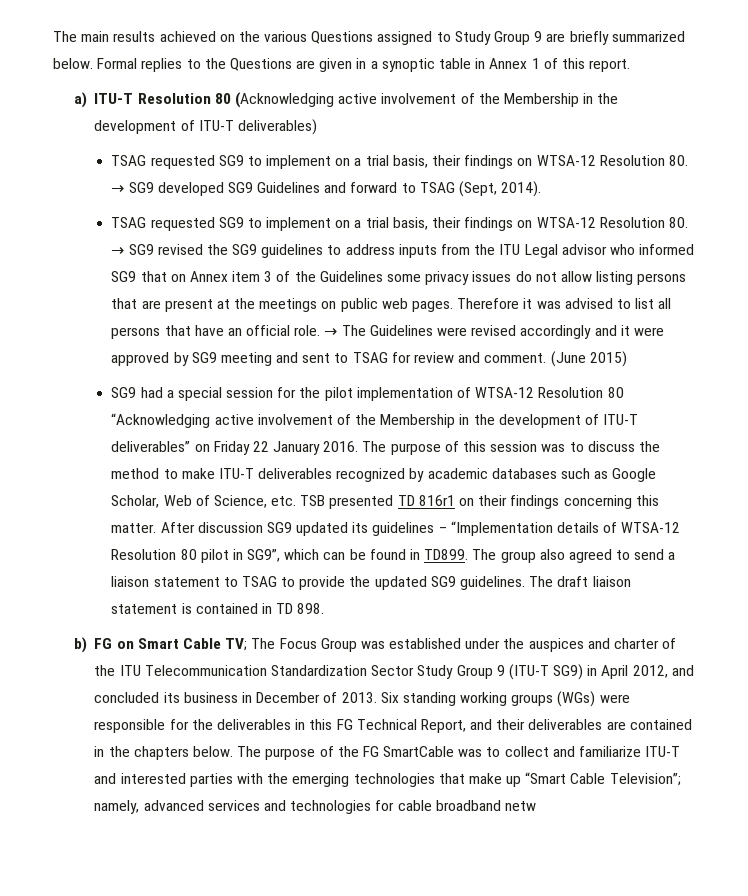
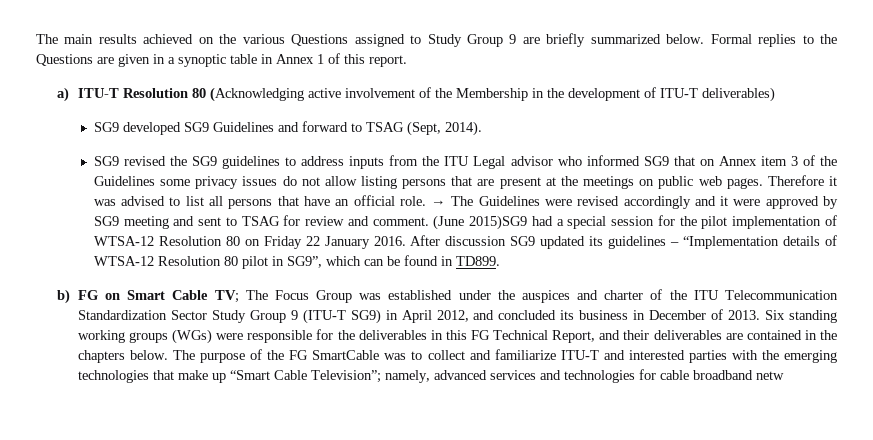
[111,155,688,169] [111,185,125,193] TSAG requested SG9 to implement on a trial basis, their findings on WTSA-12 Resolution 80. → -> (775, 94) none
[111,217,688,231] [111,247,125,255] TSAG requested SG9 to implement on a trial basis, their findings on WTSA-12 Resolution 80. → -> (482, 128) none
[589,351,627,367] [111,387,137,398] 2015) // SG9 -> [469,215,528,230] 2015)SG9
[111,413,639,428] [111,441,191,452] “Acknowledging active involvement of the Membership in the development of ITU-T deliverables” -> (240, 241) none
[362,441,660,455] [111,468,657,482] [111,495,659,509] [111,523,157,533] The purpose of this session was to discuss the method to make ITU-T deliverables recognized by academic databases such as Google Scholar, Web of Science, etc. TSB presented TD 816r1 on their findings concerning this matter. -> (406, 241) none
[472,549,676,563] [111,576,631,590] [111,603,325,614] The group also agreed to send a liaison statement to TSAG to provide the updated SG9 guidelines. The draft liaison statement is contained in TD 898. -> (500, 261) none

